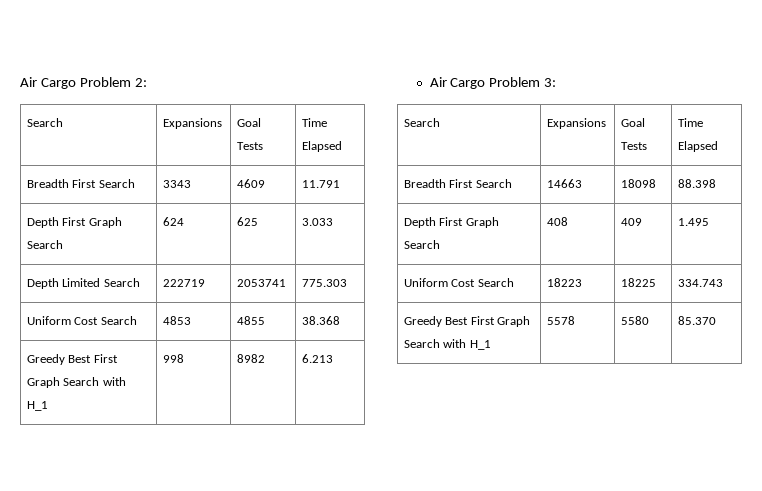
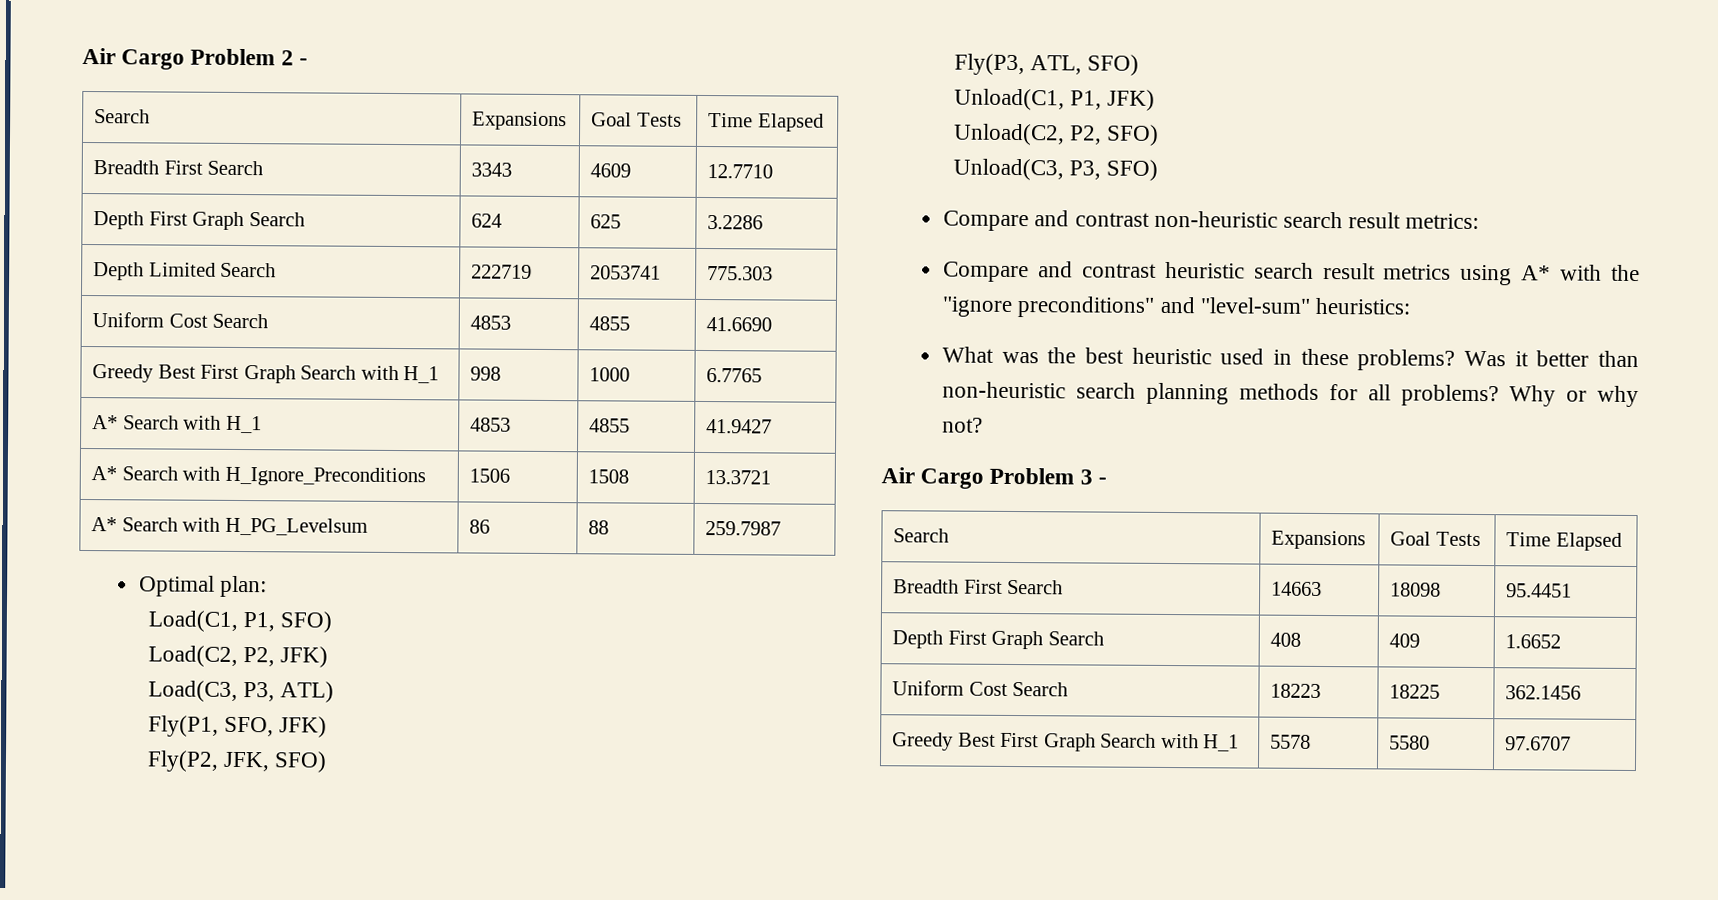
[20,77,147,89] Air Cargo Problem 2: -> [82,47,308,70] Air Cargo Problem 2 -
[301,180,340,188] 11.791 -> [707,164,774,179] 12.7710
[301,218,333,226] 3.033 -> [707,215,764,230] 3.2286
[301,316,340,325] 38.368 -> [706,317,773,332] 41.6690
[236,354,265,363] [301,354,333,363] [429,77,557,89] 8982 | 6.213 // Air Cargo Problem 3: -> [589,367,631,382] [706,368,763,383] [92,415,262,434] [470,417,512,432] [589,418,631,433] [706,419,773,434] [91,466,426,487] [469,468,511,483] [588,469,630,484] [705,470,772,485] [91,517,368,536] [469,519,491,534] [588,520,610,535] [705,521,782,536] [139,575,268,598] [147,610,333,633] [147,645,329,668] [147,680,335,703] [147,715,328,738] [146,750,328,773] [953,53,1140,76] [953,88,1156,111] [952,123,1160,146] [952,158,1159,181] [943,210,1480,232] [943,261,1640,286] [942,296,1410,318] [942,346,1639,371] [942,381,1639,408] [942,417,984,433] [881,467,1107,489] 1000 | 6.7765 // A* Search with H_1 | 4853 | 4855 | 41.9427 // A* Search with H_Ignore_Preconditions | 1506 | 1508 | 13.3721 // A* Search with H_PG_Levelsum | 86 | 88 | 259.7987 // Optimal plan: // Load(C1, P1, SFO) // Load(C2, P2, JFK) // Load(C3, P3, ATL) // Fly(P1, SFO, JFK) // Fly(P2, JFK, SFO) // Fly(P3, ATL, SFO) // Unload(C1, P1, JFK) // Unload(C2, P2, SFO) // Unload(C3, P3, SFO) // Compare and contrast non-heuristic search result metrics: // Compare and contrast heuristic search result metrics using A* with the "ignore preconditions" and "level-sum" heuristics: // What was the best heuristic used in these problems? Was it better than non-heuristic search planning methods for all problems? Why or why not? // Air Cargo Problem 3 -
[677,179,716,188] 88.398 -> [1506,583,1573,598] 95.4451
[677,218,709,226] 1.495 -> [1505,634,1562,649] 1.6652
[677,279,723,287] 334.743 -> [1505,685,1582,700] 362.1456
[677,316,716,325] 85.370 -> [1505,736,1572,751] 97.6707

